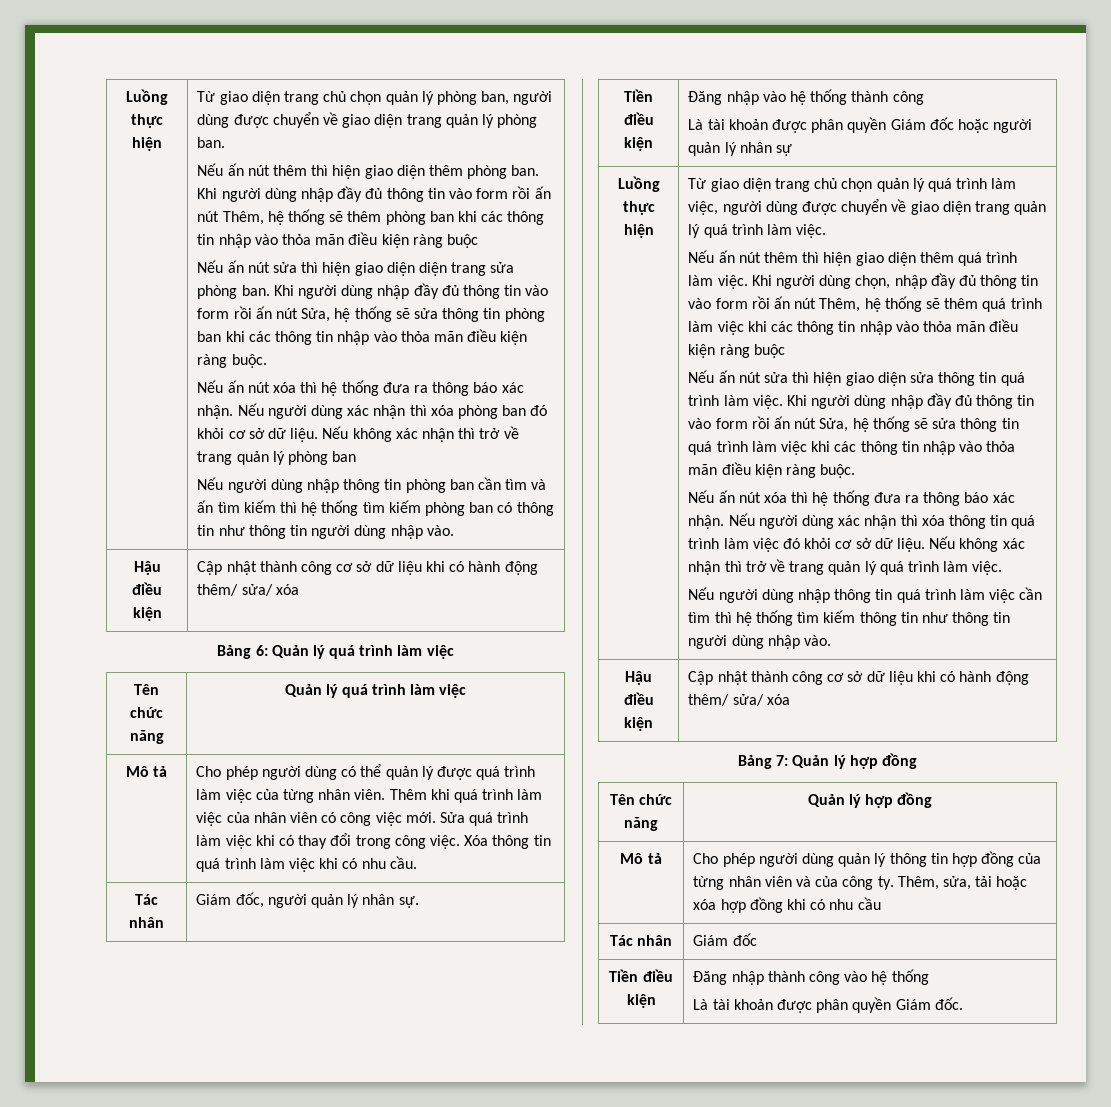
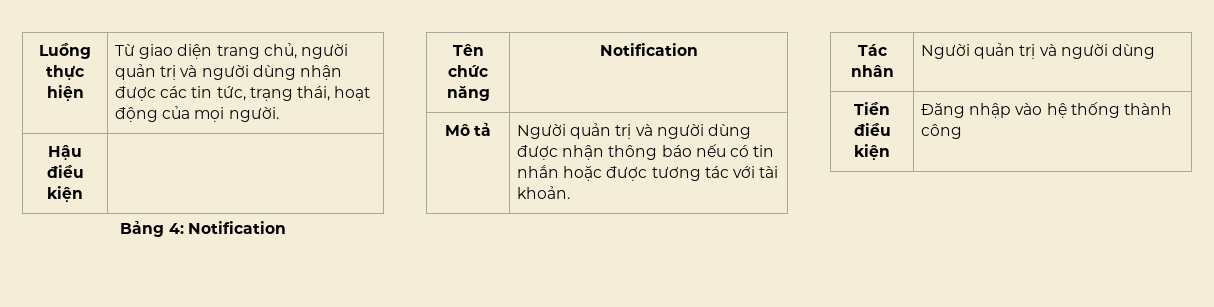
[126,89,168,105] [131,114,163,128] [132,137,162,151] [197,91,553,105] [197,112,538,128] [197,137,226,148] [197,163,540,179] [197,186,551,202] [197,209,545,225] [197,232,478,248] [197,260,515,276] [197,283,549,299] [197,306,545,322] [197,329,528,345] [197,354,267,368] [197,380,524,396] [197,403,548,419] [197,426,519,442] [197,451,357,465] [197,477,547,493] [197,500,554,516] [197,525,454,539] [133,561,161,575] [132,582,162,595] [132,607,162,621] [197,561,538,575] [197,584,299,596] [217,645,454,659] [134,684,159,695] [130,707,163,718] [129,730,164,744] [284,684,467,698] [125,766,168,777] [196,764,536,780] [196,789,543,803] [196,812,529,826] [196,833,551,849] [196,856,417,872] [135,894,158,905] [129,917,164,928] [196,892,419,908] Luồng thực hiện | Từ giao diện trang chủ chọn quản lý phòng ban, người dùng được chuyển về giao diện trang quản lý phòng ban. // Nếu ấn nút thêm thì hiện giao diện thêm phòng ban. Khi người dùng nhập đầy đủ thông tin vào form rồi ấn nút Thêm, hệ thống sẽ thêm phòng ban khi các thông tin nhập vào thỏa mãn điều kiện ràng buộc // Nếu ấn nút sửa thì hiện giao diện diện trang sửa phòng ban. Khi người dùng nhập đầy đủ thông tin vào form rồi ấn nút Sửa, hệ thống sẽ sửa thông tin phòng ban khi các thông tin nhập vào thỏa mãn điều kiện ràng buộc. // Nếu ấn nút xóa thì hệ thống đưa ra thông báo xác nhận. Nếu người dùng xác nhận thì xóa phòng ban đó khỏi cơ sở dữ liệu. Nếu không xác nhận thì trở về trang quản lý phòng ban // Nếu người dùng nhập thông tin phòng ban cần tìm và ấn tìm kiếm thì hệ thống tìm kiếm phòng ban có thông tin như thông tin người dùng nhập vào. // Hậu điều kiện | Cập nhật thành công cơ sở dữ liệu khi có hành động thêm/ sửa/ xóa // Bảng 6: Quản lý quá trình làm việc // Tên chức năng | Quản lý quá trình làm việc // Mô tả | Cho phép người dùng có thể quản lý được quá trình làm việc của từng nhân viên. Thêm khi quá trình làm việc của nhân viên có công việc mới. Sửa quá trình làm việc khi có thay đổi trong công việc. Xóa thông tin quá trình làm việc khi có nhu cầu. // Tác nhân | Giám đốc, người quản lý nhân sự. -> [39,43,91,59] [46,65,84,81] [46,85,84,102] [115,43,349,59] [115,64,343,80] [115,86,371,101] [115,106,279,122] [48,145,82,161] [46,165,84,178] [47,186,83,203] [120,220,286,237] [452,44,484,56] [448,65,488,77] [446,86,490,101] [599,43,698,56] [444,122,492,136] [517,123,752,139] [517,144,775,160] [517,165,779,181] [517,186,571,199] [857,44,887,56] [850,65,894,77] [921,43,1156,59] Luồng thực hiện | Từ giao diện trang chủ, người quản trị và người dùng nhận được các tin tức, trạng thái, hoạt động của mọi người. // Hậu điều kiện | // Bảng 4: Notification // Tên chức năng | Notification // Mô tả | Người quản trị và người dùng được nhận thông báo nếu có tin nhắn hoặc được tương tác với tài khoản. // Tác nhân | Người quản trị và người dùng
[688,117,1033,133] [688,142,793,156] [617,176,660,192] [622,201,655,215] [623,224,654,238] [688,178,1017,192] [688,199,1047,215] [688,224,827,238] [688,250,1018,266] [688,273,1039,289] [688,296,1042,312] [688,319,1019,335] [688,344,785,358] [688,370,1025,386] [688,393,1035,409] [688,416,1019,432] [688,441,1016,455] [688,462,856,478] [688,490,1015,506] [688,513,1036,529] [688,536,1025,552] [688,559,1003,575] [688,587,1043,603] [688,610,1011,626] [688,635,832,649] [625,671,652,685] [623,692,654,705] [624,717,653,731] [688,671,1029,685] [688,694,790,706] [738,753,917,769] [609,794,673,805] [624,817,658,831] [807,792,933,808] [620,853,662,864] [693,851,1042,867] [693,876,1028,890] [693,897,881,913] [609,935,673,946] [693,933,757,946] [609,969,673,982] [626,994,656,1008] [693,969,929,985] [693,997,963,1013] // Là tài khoản được phân quyền Giám đốc hoặc người quản lý nhân sự // Luồng thực hiện | Từ giao diện trang chủ chọn quản lý quá trình làm việc, người dùng được chuyển về giao diện trang quản lý quá trình làm việc. // Nếu ấn nút thêm thì hiện giao diện thêm quá trình làm việc. Khi người dùng chọn, nhập đầy đủ thông tin vào form rồi ấn nút Thêm, hệ thống sẽ thêm quá trình làm việc khi các thông tin nhập vào thỏa mãn điều kiện ràng buộc // Nếu ấn nút sửa thì hiện giao diện sửa thông tin quá trình làm việc. Khi người dùng nhập đầy đủ thông tin vào form rồi ấn nút Sửa, hệ thống sẽ sửa thông tin quá trình làm việc khi các thông tin nhập vào thỏa mãn điều kiện ràng buộc. // Nếu ấn nút xóa thì hệ thống đưa ra thông báo xác nhận. Nếu người dùng xác nhận thì xóa thông tin quá trình làm việc đó khỏi cơ sở dữ liệu. Nếu không xác nhận thì trở về trang quản lý quá trình làm việc. // Nếu người dùng nhập thông tin quá trình làm việc cần tìm thì hệ thống tìm kiếm thông tin như thông tin người dùng nhập vào. // Hậu điều kiện | Cập nhật thành công cơ sở dữ liệu khi có hành động thêm/ sửa/ xóa // Bảng 7: Quản lý hợp đồng // Tên chức năng | Quản lý hợp đồng // Mô tả | Cho phép người dùng quản lý thông tin hợp đồng của từng nhân viên và của công ty. Thêm, sửa, tải hoặc xóa hợp đồng khi có nhu cầu // Tác nhân | Giám đốc // Tiền điều kiện | Đăng nhập thành công vào hệ thống // Là tài khoản được phân quyền Giám đốc. -> (963, 131) none

